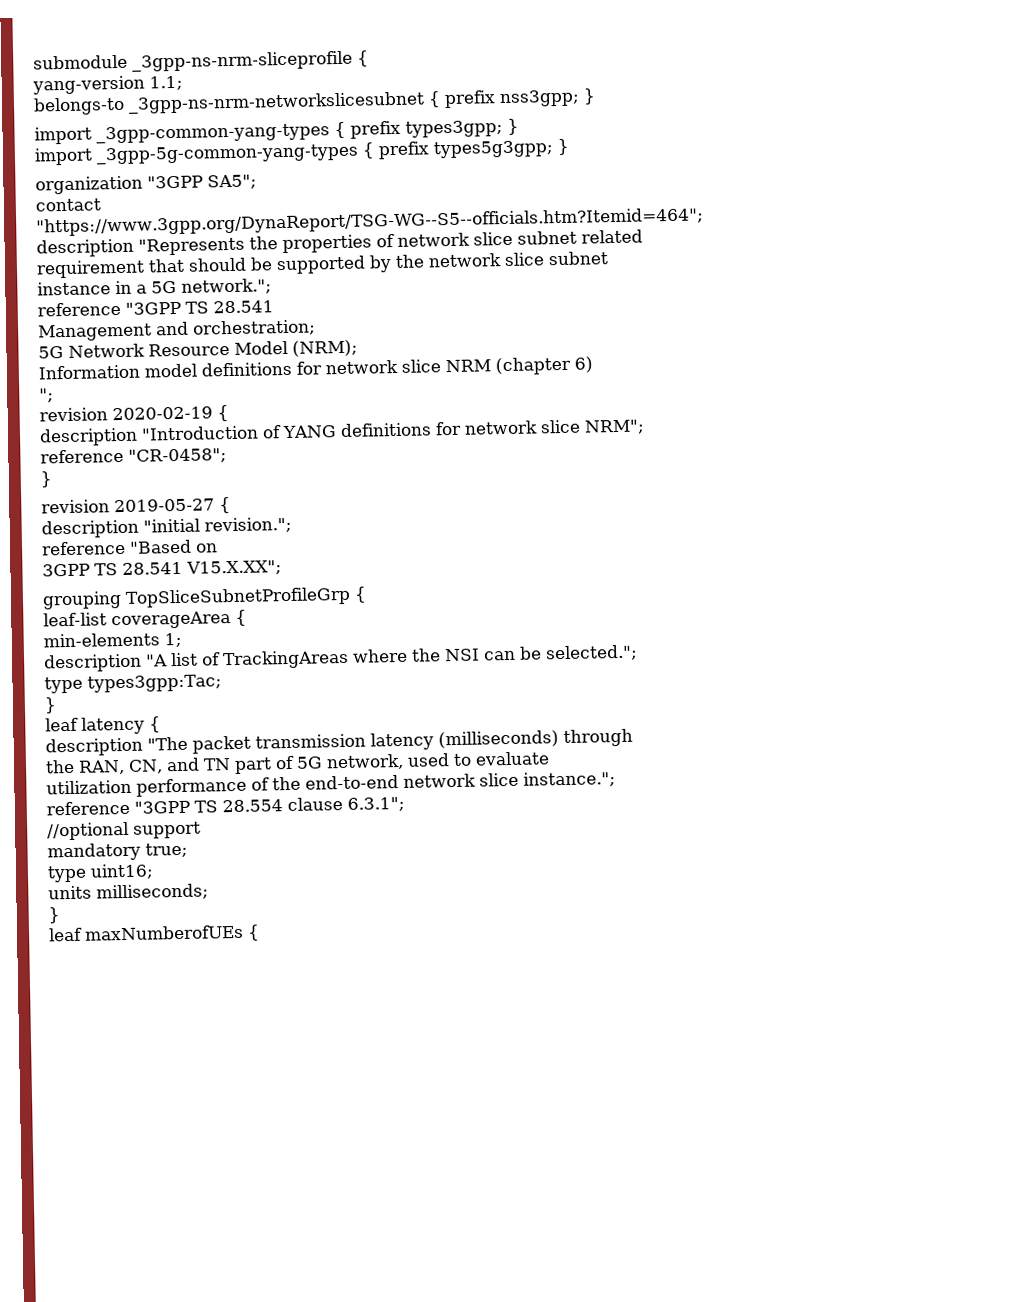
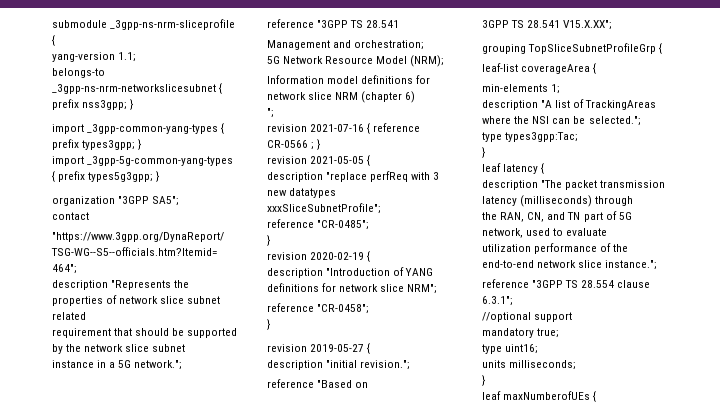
(54, 395) none -> [267,123,421,134] [267,139,321,150] [267,155,371,166] [267,171,440,182] [267,188,337,198] [267,203,381,214] [267,219,370,230] [267,235,270,246] // revision 2021-07-16 { reference CR-0566 ; } // revision 2021-05-05 { // description "replace perfReq with 3 new datatypes xxxSliceSubnetProfile"; // reference "CR-0485"; // }

